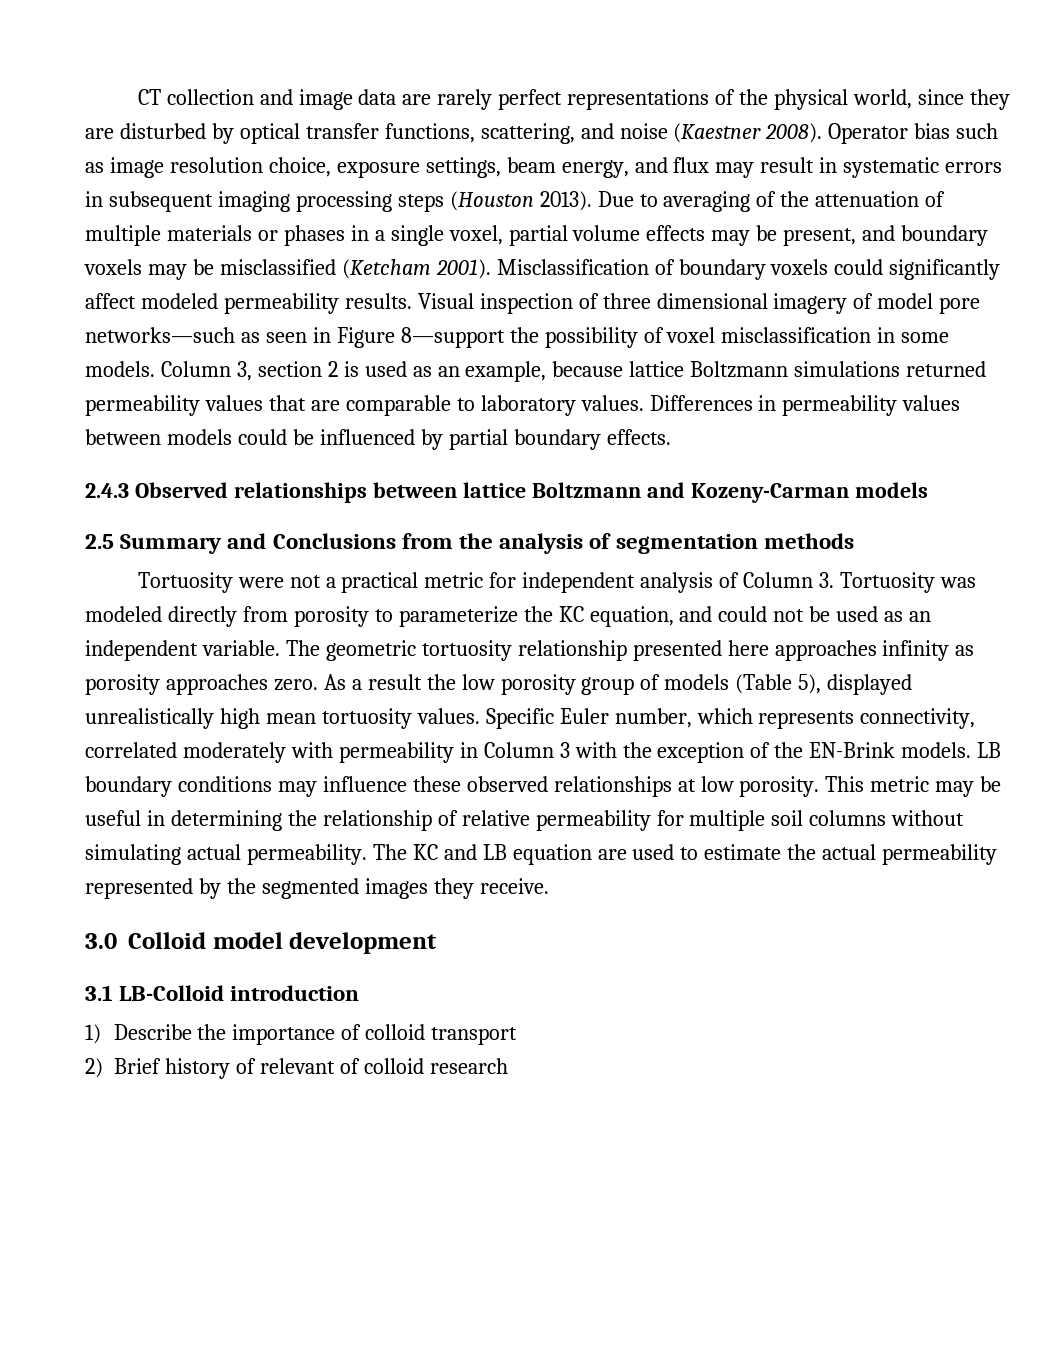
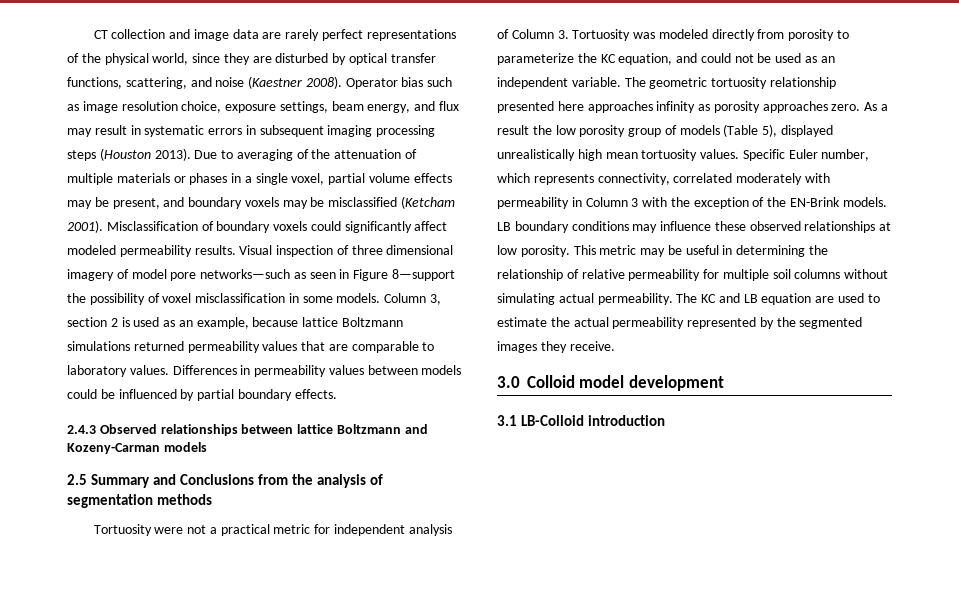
[85,1024,518,1045] [85,1058,508,1079] // 1) Describe the importance of colloid transport // 2) Brief history of relevant of colloid research -> (666, 420) none

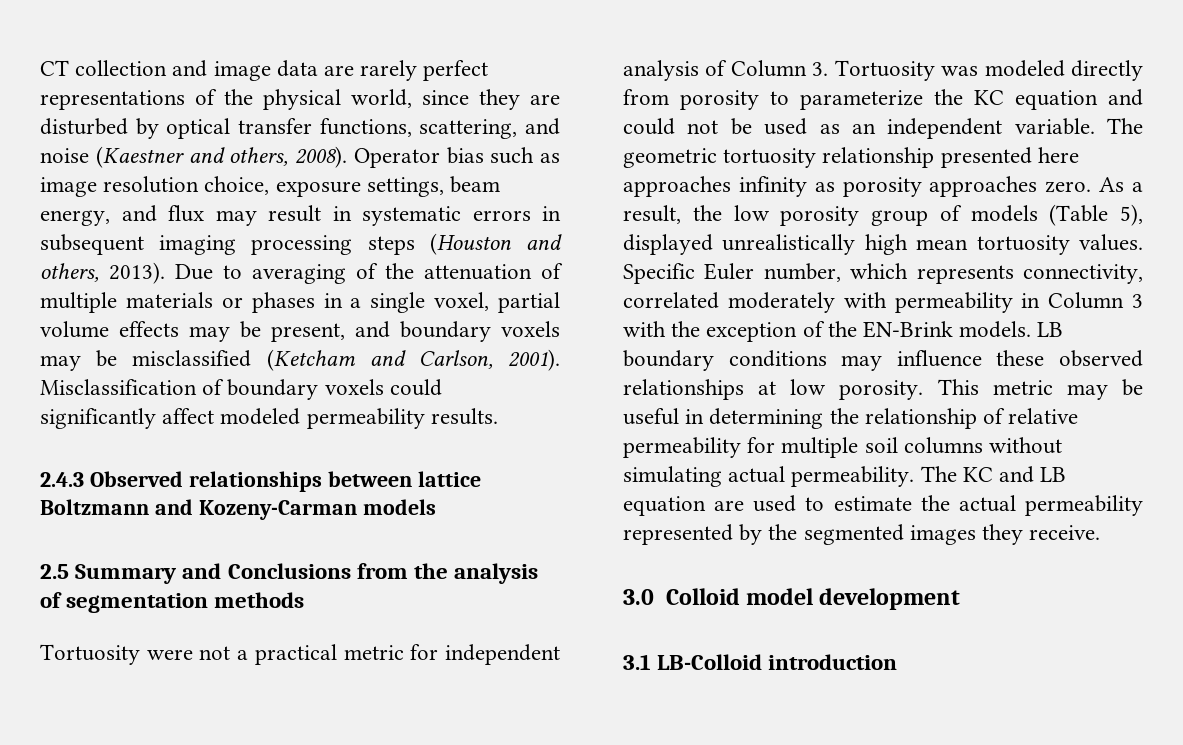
(303, 82) none -> [188,147,289,166] and others,
(151, 154) none -> [526,234,562,250] [40,263,99,282] and others,
(456, 202) none -> [369,350,493,369] and Carlson,
[239,245,454,257] [67,269,456,281] [67,293,442,305] [67,317,404,329] [67,341,435,353] [67,365,462,377] [67,389,337,401] Visual inspection of three dimensional imagery of model pore networks—such as seen in Figure 8—support the possibility of voxel misclassification in some models. Column 3, section 2 is used as an example, because lattice Boltzmann simulations returned permeability values that are comparable to laboratory values. Differences in permeability values between models could be influenced by partial boundary effects. -> (498, 416) none
[618,53,673,65] equation, -> [1015,90,1098,110] equation
[497,125,529,135] result -> [623,205,681,224] result,

